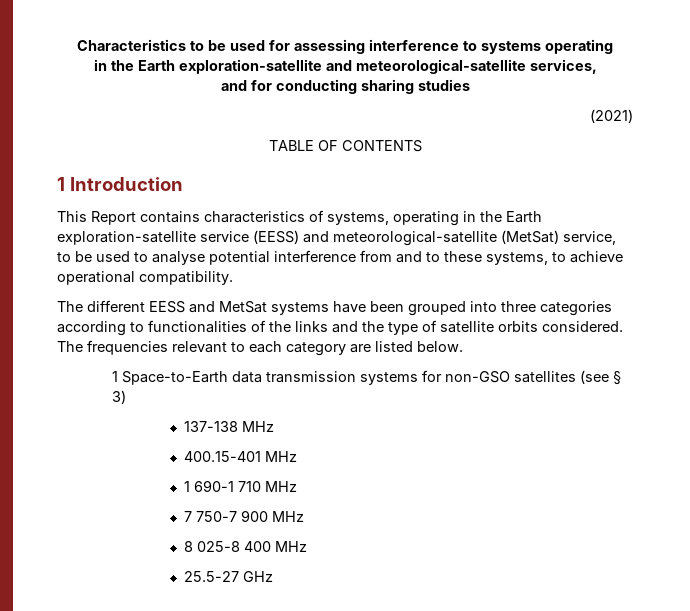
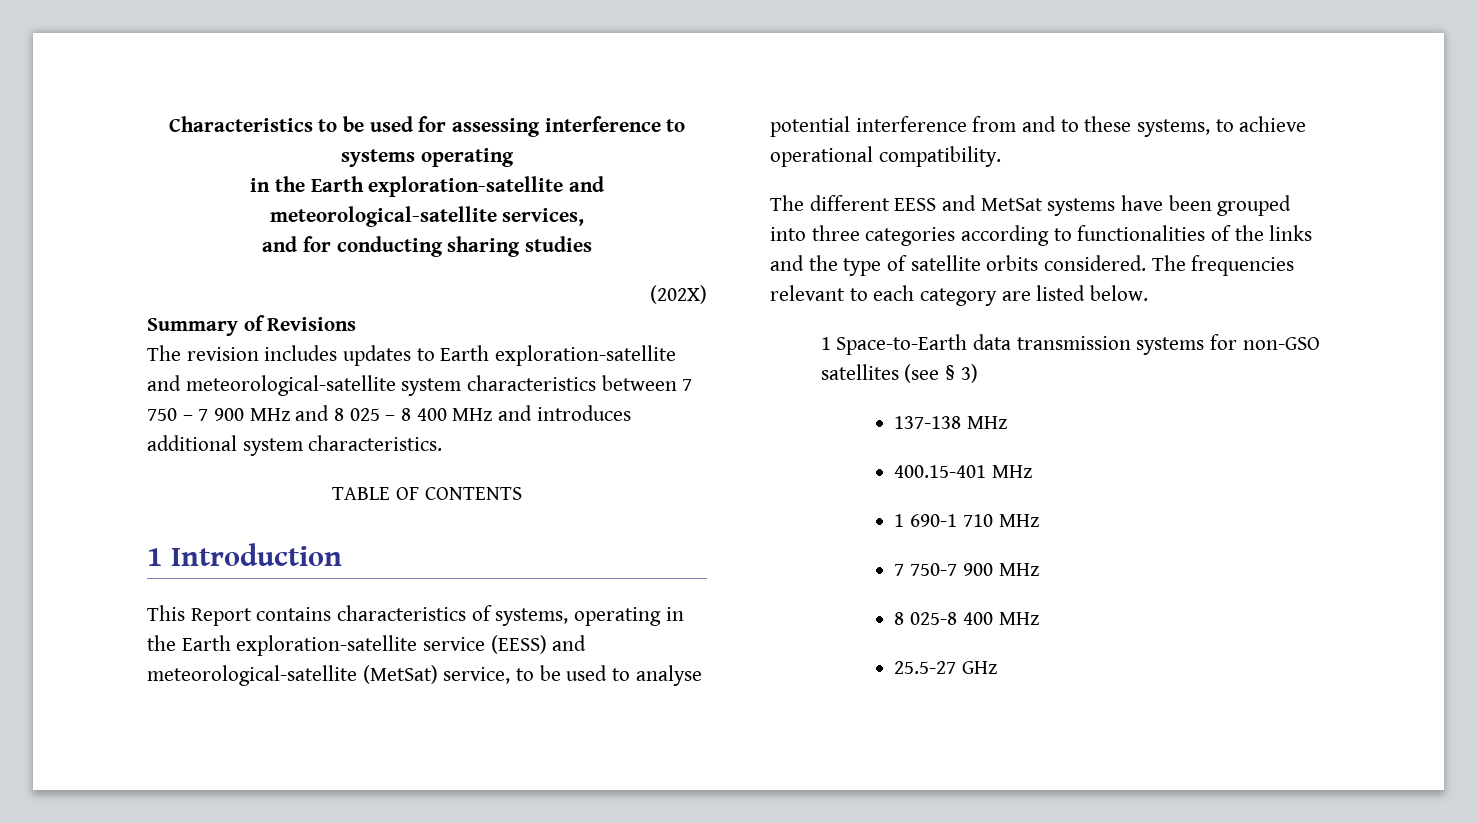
[590,109,633,123] (2021) -> [650,285,707,304] [147,315,357,336] [147,345,677,366] [147,375,693,396] [147,405,631,421] [147,435,443,456] (202X) // Summary of Revisions // The revision includes updates to Earth exploration-satellite and meteorological-satellite system characteristics between 7 750 – 7 900 MHz and 8 025 – 8 400 MHz and introduces additional system characteristics.

